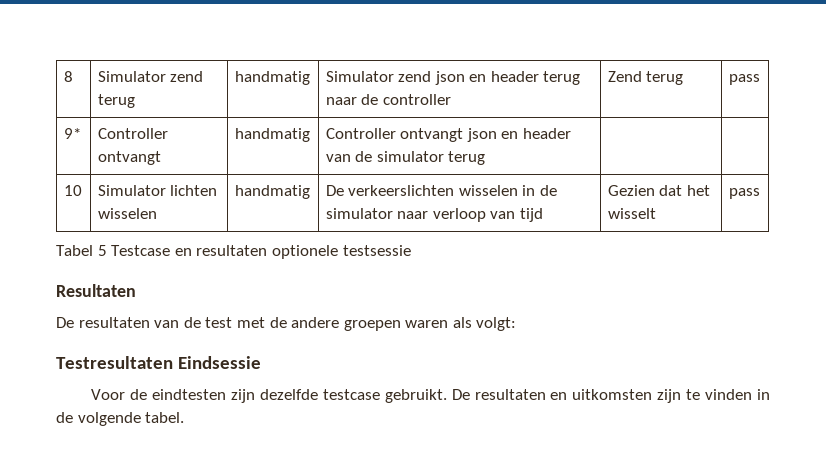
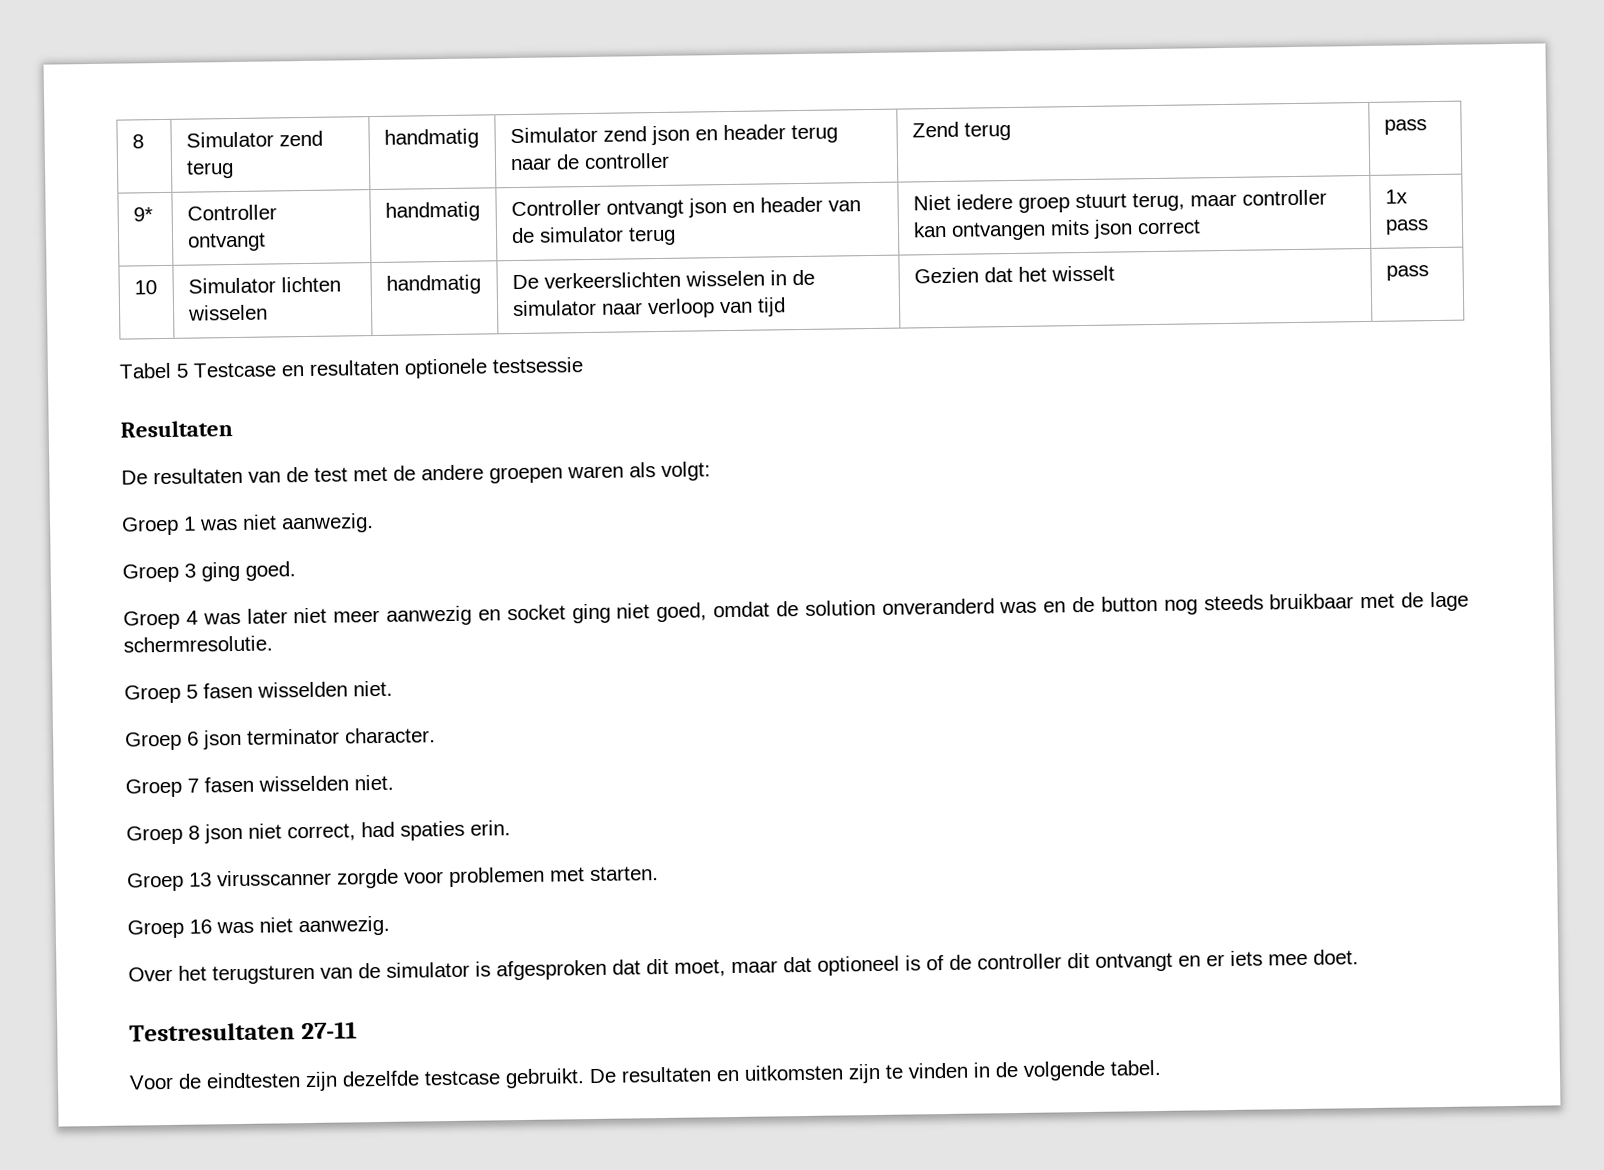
(486, 158) | -> [912,189,1327,213] [912,219,1201,241] [1384,189,1408,204] [1384,219,1429,235] Niet iedere groep stuurt terug, maar controller kan ontvangen mits json correct | 1x pass
(517, 324) none -> [121,513,374,536] [122,561,296,583] [123,591,1469,630] [123,635,273,653] [124,680,393,704] [125,727,436,751] [125,774,394,798] [126,820,511,845] [127,866,659,892] [127,915,390,939] [128,949,1359,985] // Groep 1 was niet aanwezig. // Groep 3 ging goed. // Groep 4 was later niet meer aanwezig en socket ging niet goed, omdat de solution onveranderd was en de button nog steeds bruikbaar met de lage schermresolutie. // Groep 5 fasen wisselden niet. // Groep 6 json terminator character. // Groep 7 fasen wisselden niet. // Groep 8 json niet correct, had spaties erin. // Groep 13 virusscanner zorgde voor problemen met starten. // Groep 16 was niet aanwezig. // Over het terugsturen van de simulator is afgesproken dat dit moet, maar dat optioneel is of de controller dit ontvangt en er iets mee doet.
[177,356,261,369] Eindsessie -> [300,1021,357,1040] 27-11

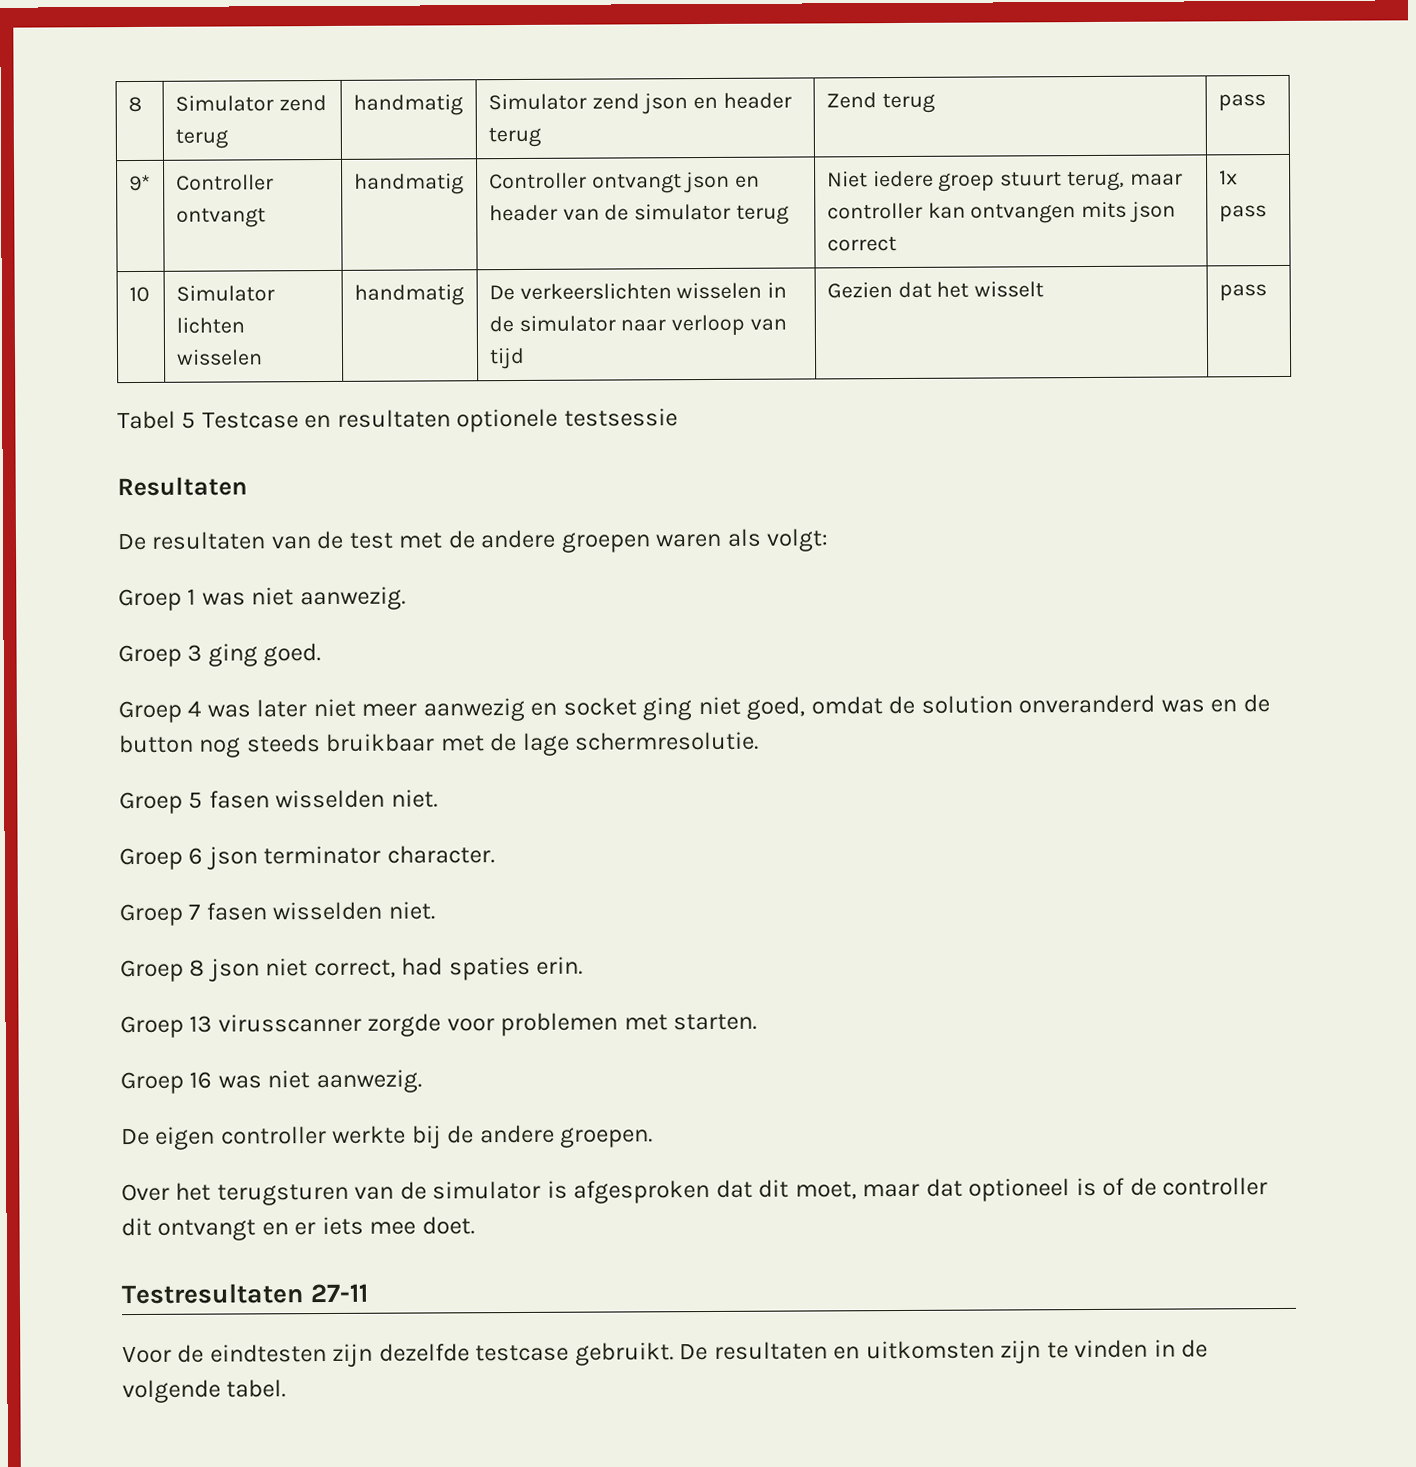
[509,152,670,171] naar de controller -> (541, 137) none
(390, 926) none -> [121,1124,654,1150] // De eigen controller werkte bij de andere groepen.

